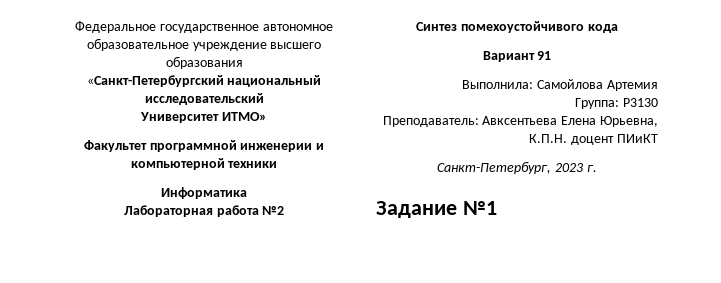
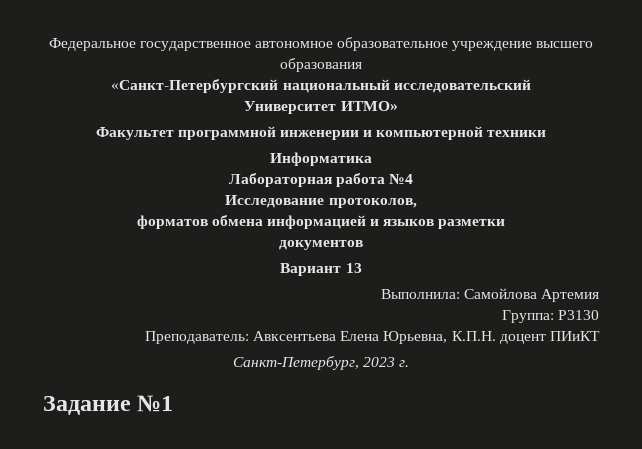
[262,206,285,215] [416,21,618,33] №2 // Синтез помехоустойчивого кода -> [389,173,414,184] [225,195,417,208] [136,215,506,229] [279,240,363,250] №4 // Исследование протоколов, // форматов обмена информацией и языков разметки // документов
[537,51,552,60] 91 -> [345,263,362,273] 13

